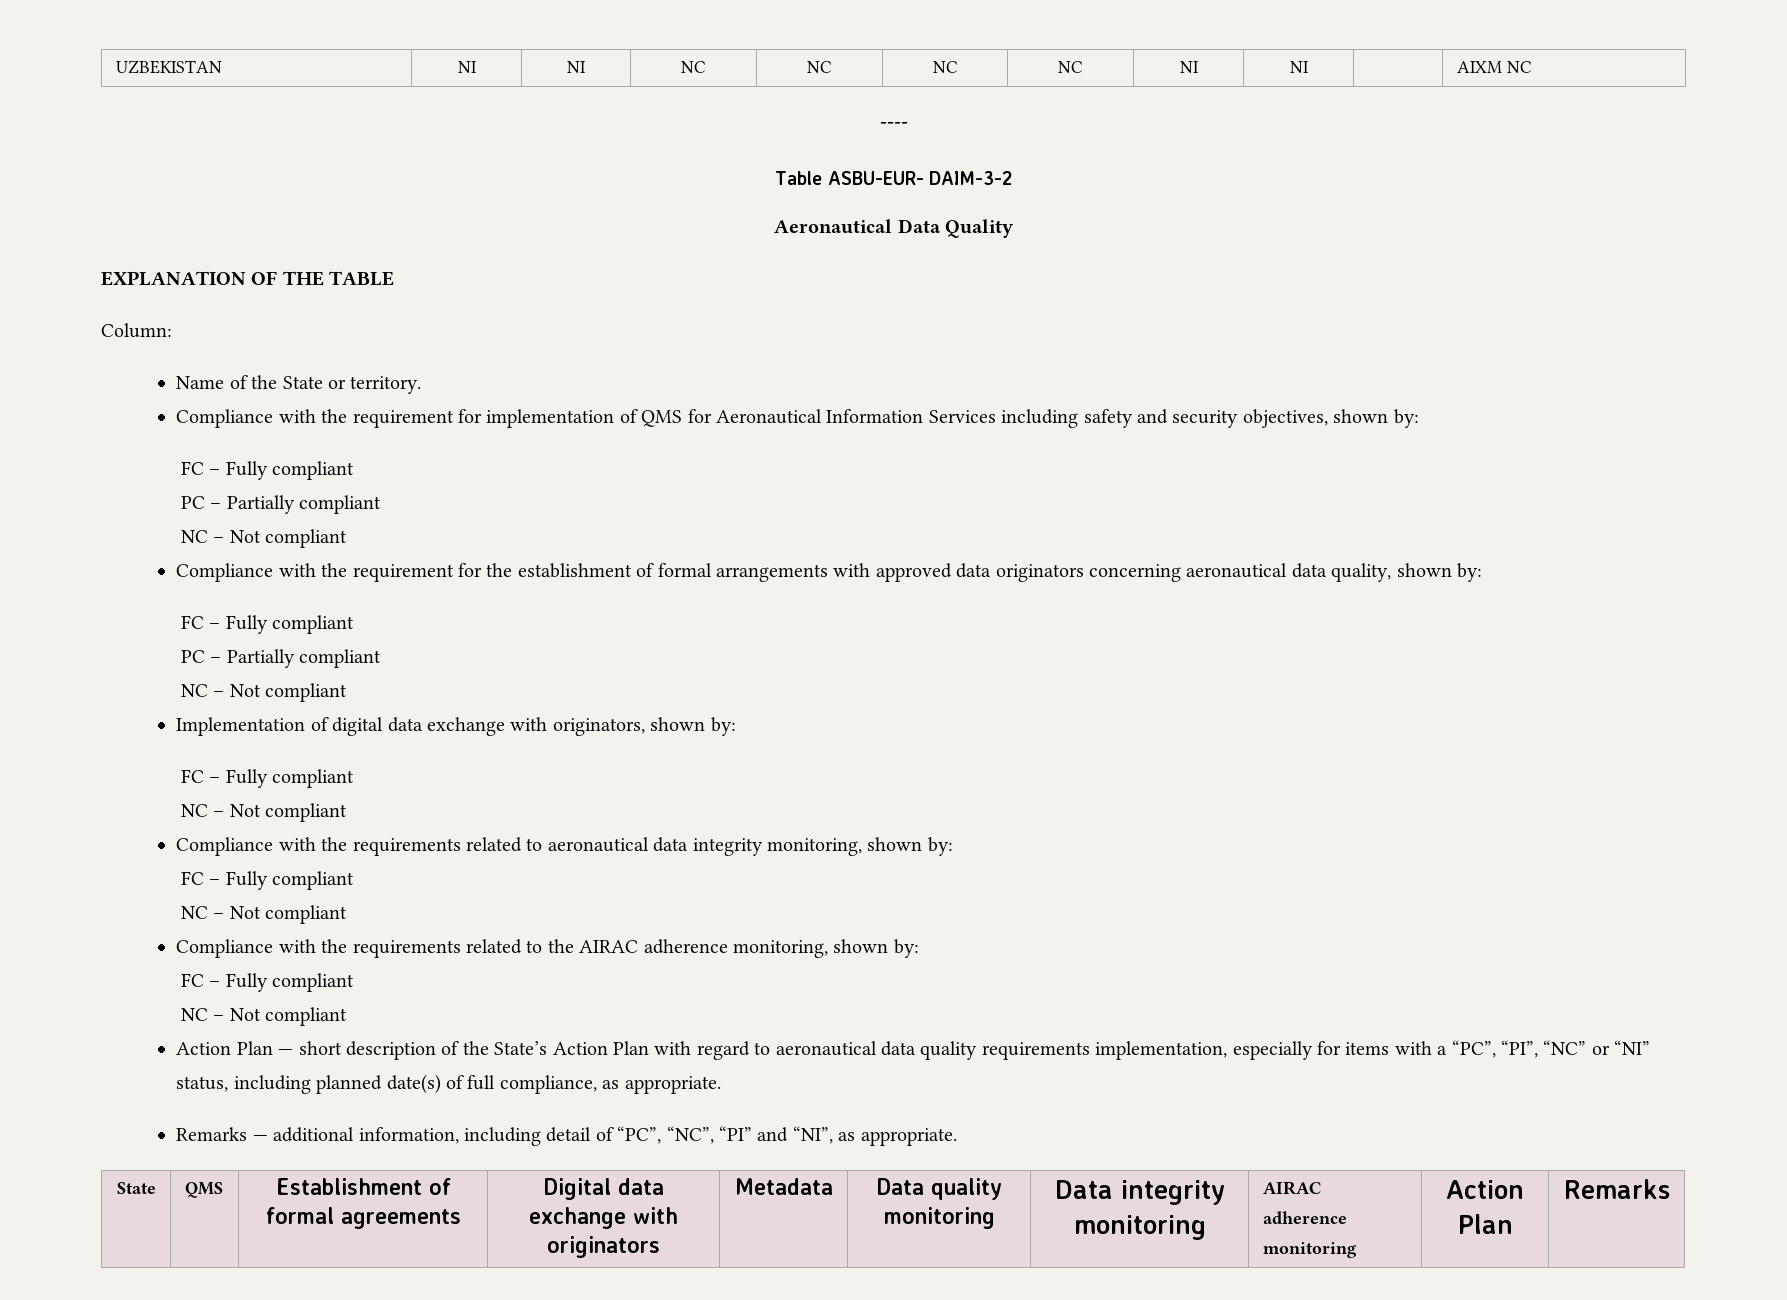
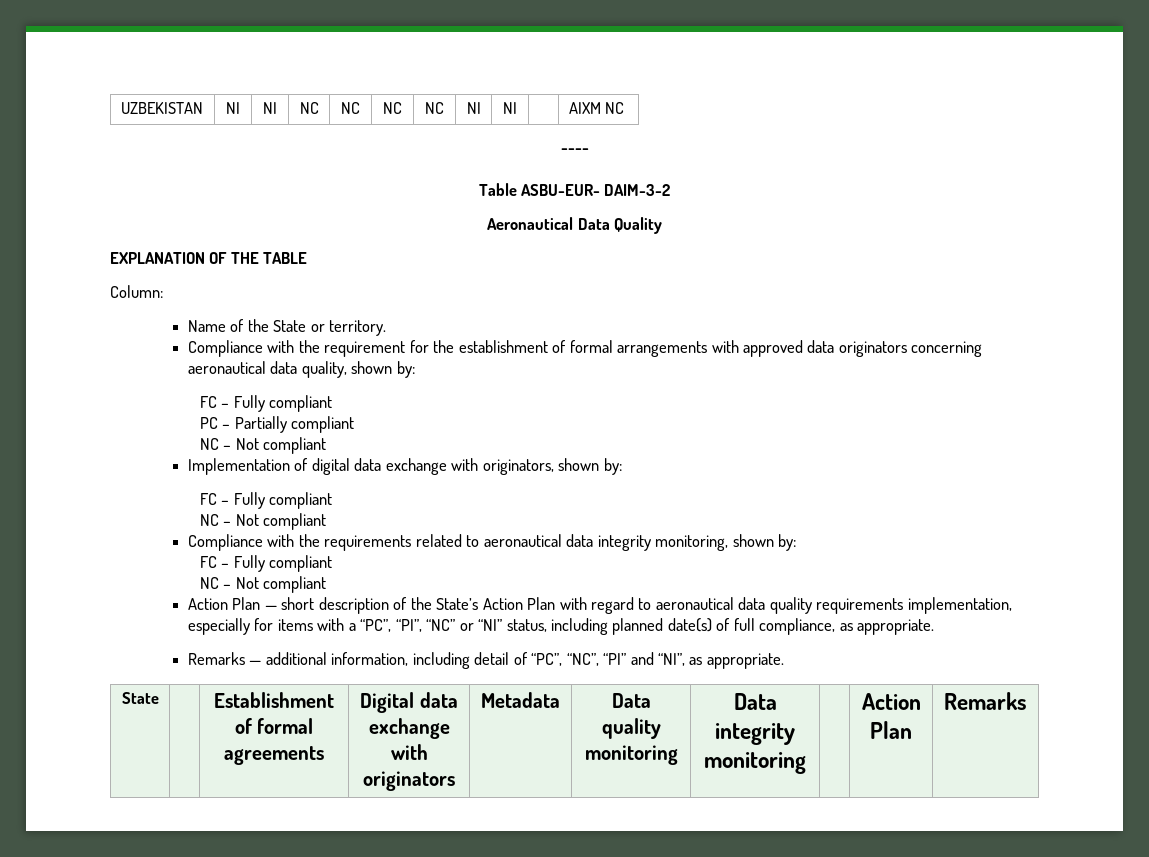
[176,409,1419,428] [180,461,355,480] [180,495,382,514] [180,529,348,548] // Compliance with the requirement for implementation of QMS for Aeronautical Information Services including safety and security objectives, shown by: // FC – Fully compliant // PC – Partially compliant // NC – Not compliant -> (387, 328) none
[176,939,919,958] [180,973,355,992] [180,1007,348,1026] // Compliance with the requirements related to the AIRAC adherence monitoring, shown by: // FC – Fully compliant // NC – Not compliant -> (327, 584) none
[184,1182,223,1198] QMS -> (159, 698) none
[1262,1181,1322,1195] [1262,1211,1347,1224] [1262,1242,1357,1258] AIRAC adherence monitoring -> (806, 763) none

